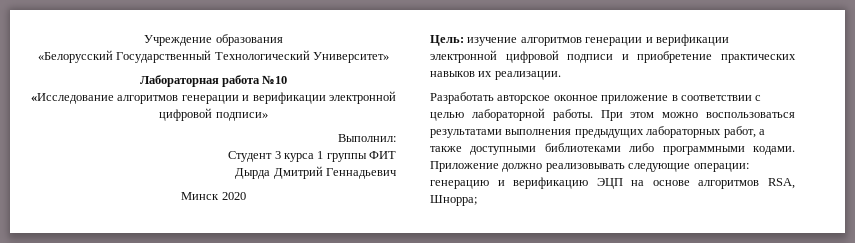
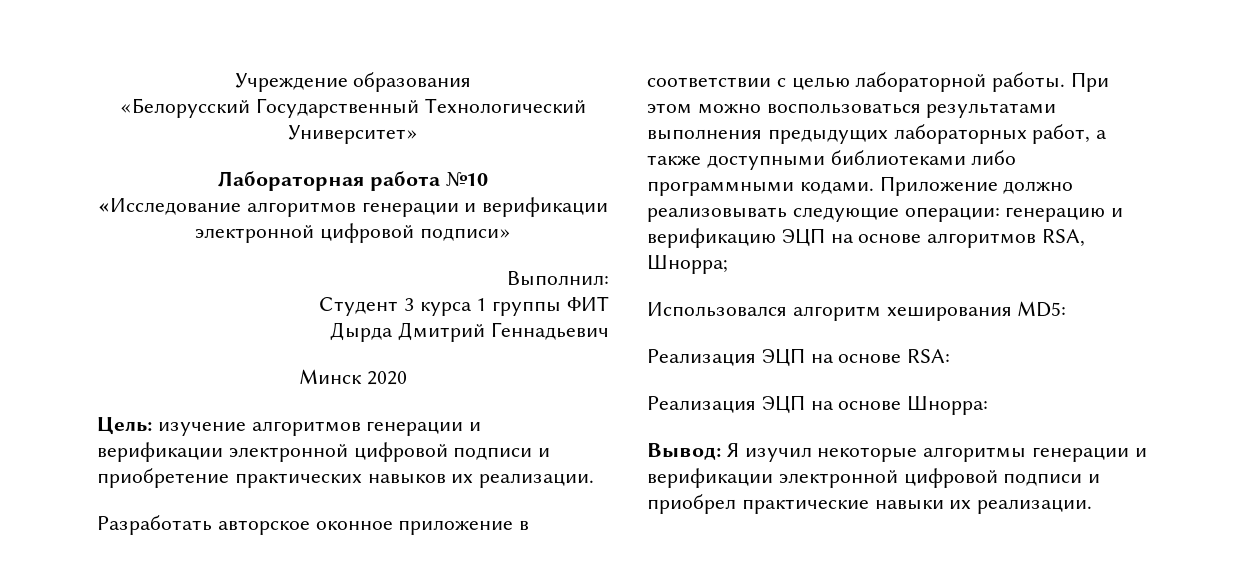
(477, 200) none -> [647,301,1067,321] [647,348,951,367] [647,395,989,415] [647,443,1147,462] [647,468,1101,488] [647,494,1093,514] // Использовался алгоритм хеширования MD5: // Реализация ЭЦП на основе RSA: // Реализация ЭЦП на основе Шнорра: // Вывод: Я изучил некоторые алгоритмы генерации и верификации электронной цифровой подписи и приобрел практические навыки их реализации.

